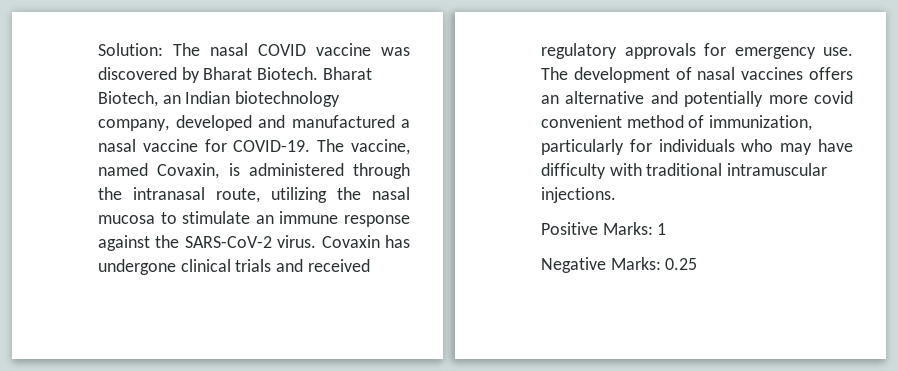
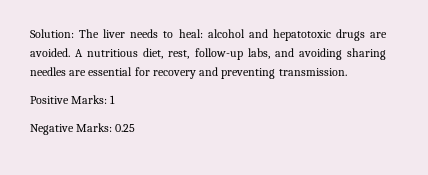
[210,43,410,56] [98,67,372,83] [98,91,341,107] [98,115,410,131] [98,139,410,155] [98,163,410,179] [98,187,410,203] [98,211,410,227] [98,235,410,251] [98,259,370,275] [541,43,853,59] [541,67,853,83] [541,91,853,107] [541,115,813,131] [541,139,853,155] [541,163,828,179] [541,187,616,203] nasal COVID vaccine was discovered by Bharat Biotech. Bharat Biotech, an Indian biotechnology company, developed and manufactured a nasal vaccine for COVID-19. The vaccine, named Covaxin, is administered through the intranasal route, utilizing the nasal mucosa to stimulate an immune response against the SARS-CoV-2 virus. Covaxin has undergone clinical trials and received regulatory approvals for emergency use. The development of nasal vaccines offers an alternative and potentially more covid convenient method of immunization, particularly for individuals who may have difficulty with traditional intramuscular injections. -> [103,29,387,41] [30,48,386,60] [30,67,347,79] liver needs to heal: alcohol and hepatotoxic drugs are avoided. A nutritious diet, rest, follow-up labs, and avoiding sharing needles are essential for recovery and preventing transmission.

